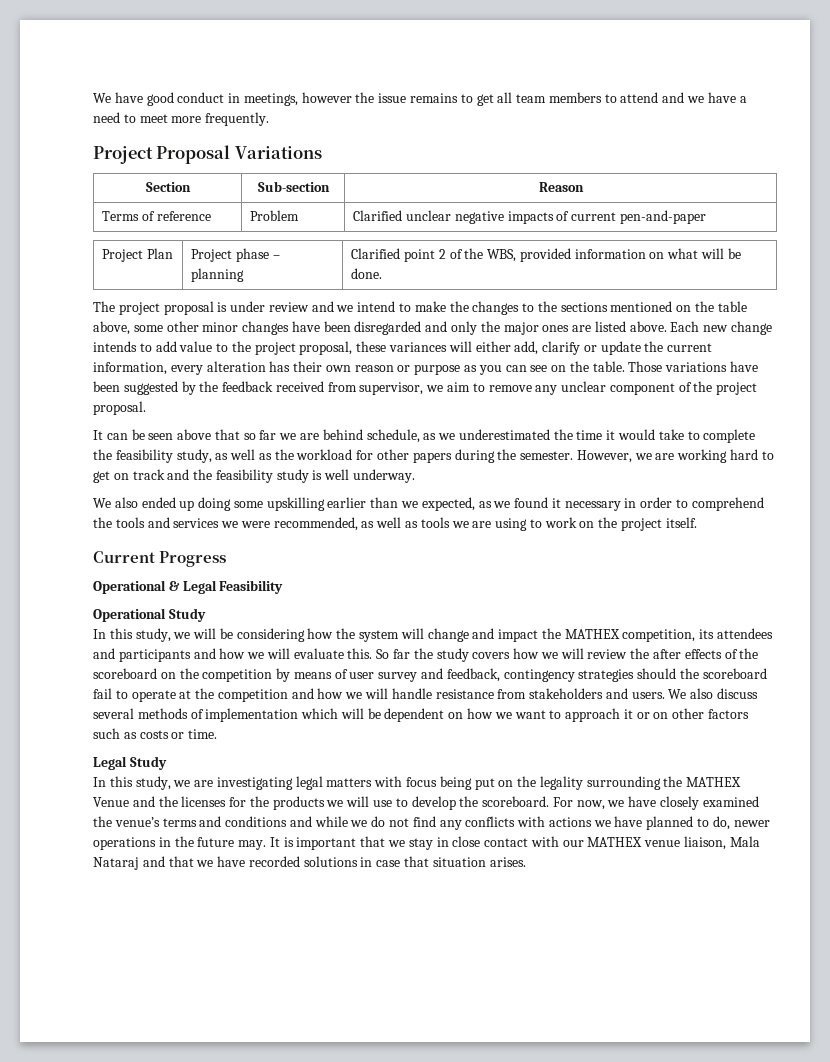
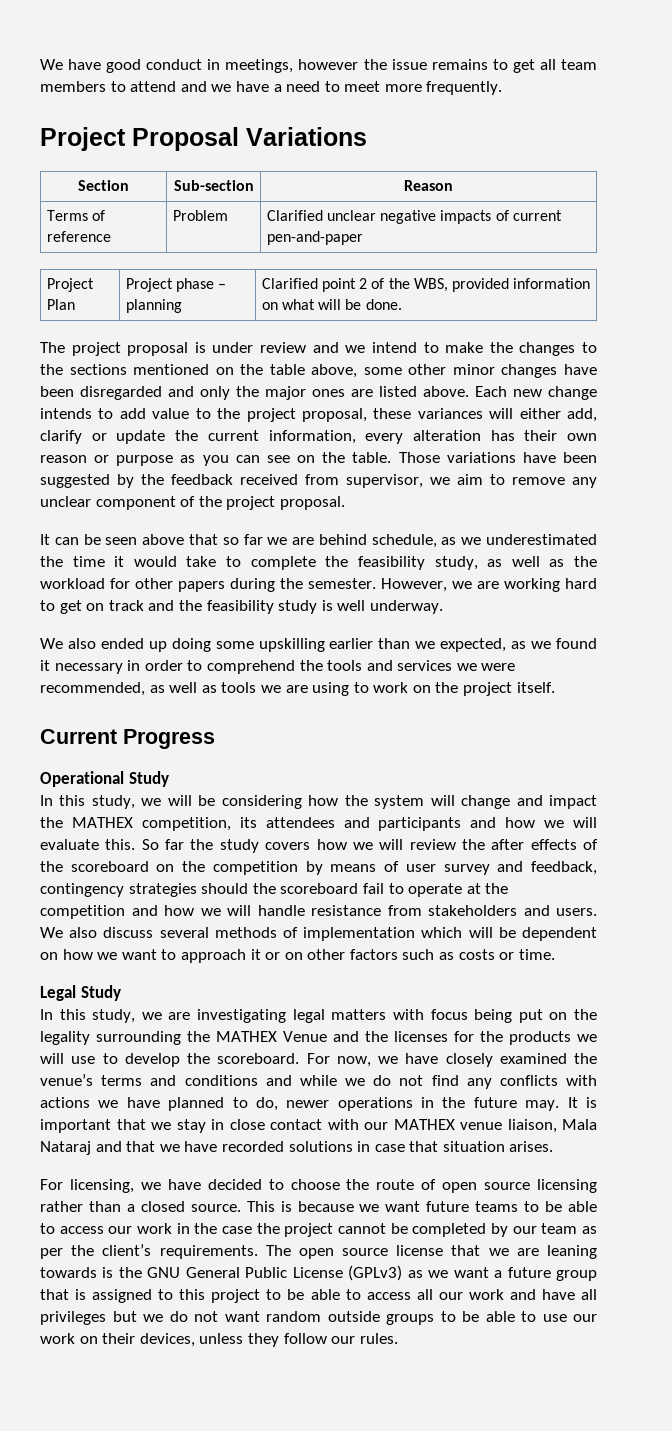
[93,580,284,594] // Operational & Legal Feasibility -> (215, 739) none
(526, 862) none -> [40,1179,597,1193] [40,1201,598,1212] [40,1223,597,1237] [40,1244,597,1259] [40,1265,597,1281] [40,1289,597,1303] [40,1311,597,1325] [40,1333,398,1347] // For licensing, we have decided to choose the route of open source licensing rather than a closed source. This is because we want future teams to be able to access our work in the case the project cannot be completed by our team as per the client’s requirements. The open source license that we are leaning towards is the GNU General Public License (GPLv3) as we want a future group that is assigned to this project to be able to access all our work and have all privileges but we do not want random outside groups to be able to use our work on their devices, unless they follow our rules.

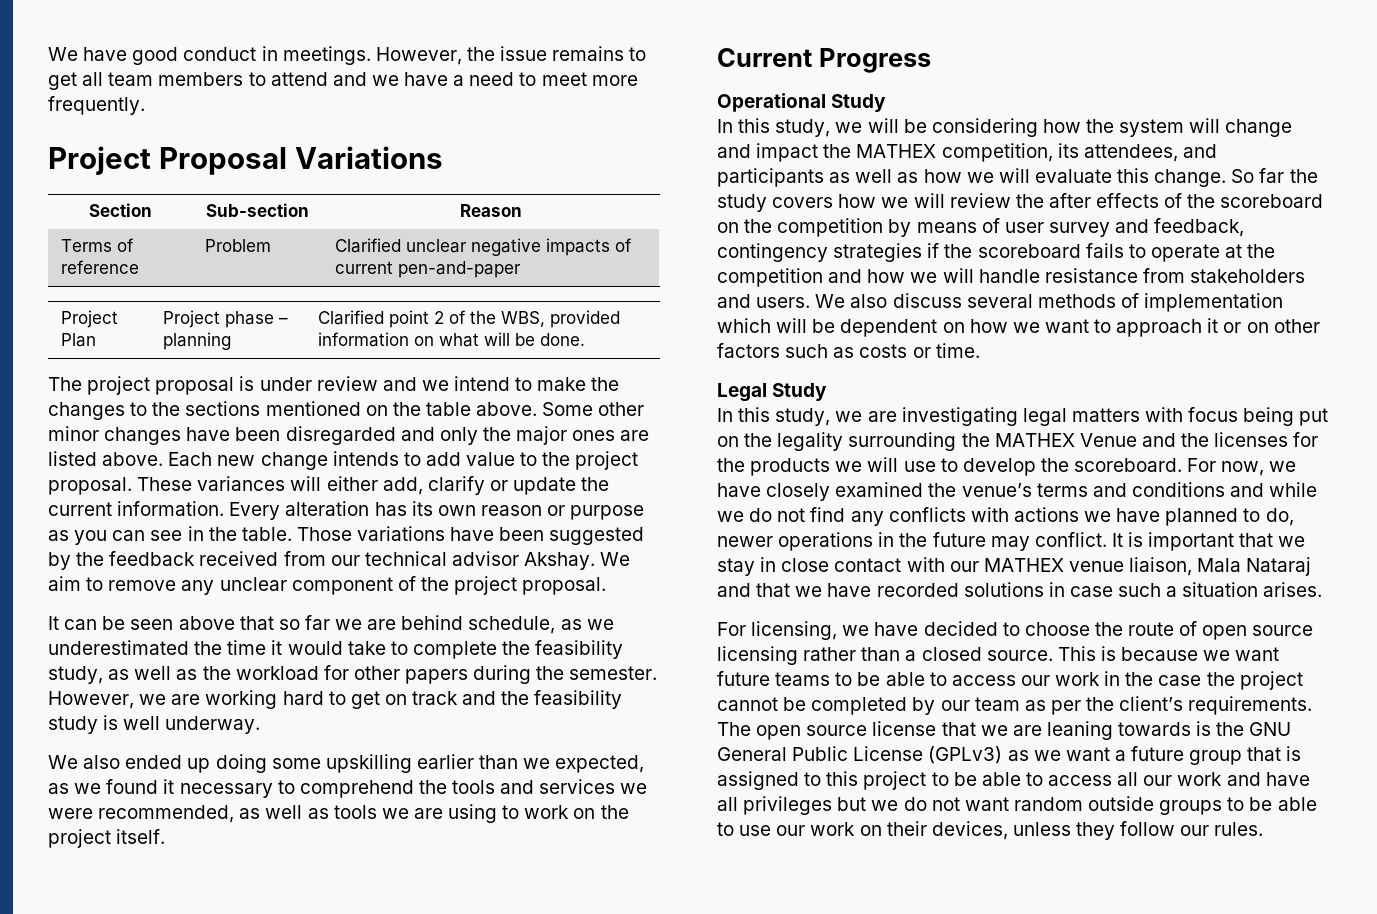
[225,59,359,73] meetings, however -> [282,46,462,65] meetings. However,
[311,364,402,378] above, some -> [476,402,594,416] above. Some
[301,408,412,422] proposal, these -> [48,477,193,495] proposal. These
[268,430,404,444] information, every -> [117,501,281,520] information. Every
[524,430,558,441] their -> [411,501,433,516] its
[297,455,316,463] on -> [187,526,204,541] in
[346,474,450,488] supervisor, we -> [330,551,631,570] our technical advisor Akshay. We
[127,660,183,671] in order -> (273, 790) none
[265,817,335,828] attendees -> [1083,144,1178,162] attendees,
[470,817,497,828] and -> [829,169,919,183] as well as
[105,839,136,850] this. -> [1117,168,1227,187] this change.
[201,883,384,894] should the scoreboard fail -> [927,243,1124,258] if the scoreboard fails
[525,1100,560,1111] may. -> [990,532,1107,551] may conflict.
[409,1141,439,1152] that -> [1118,583,1178,597] such a

